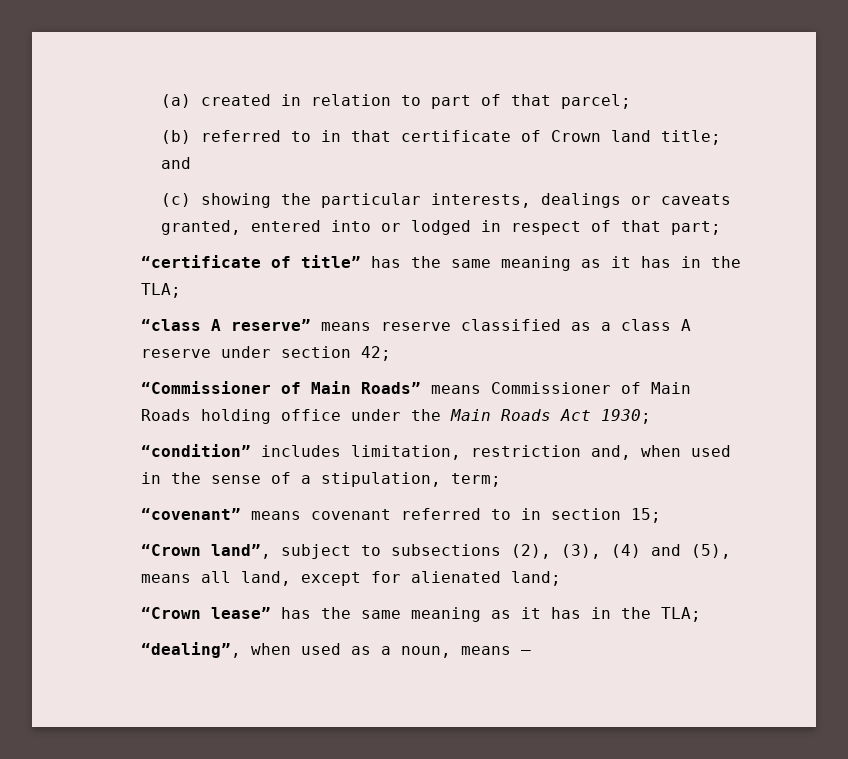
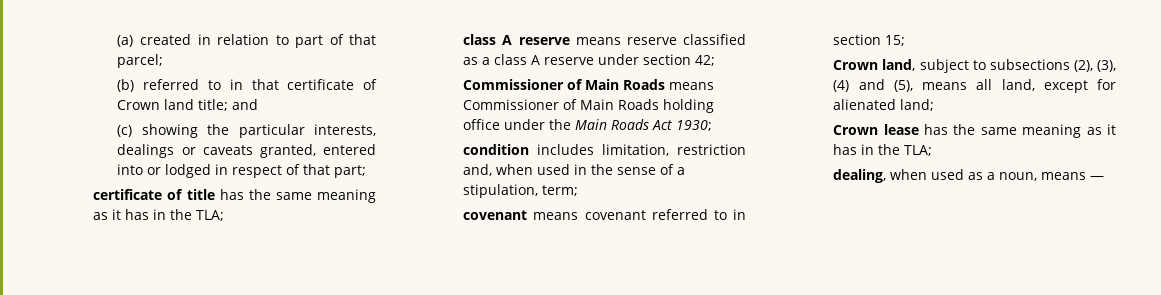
[140,255,361,268] “certificate of title” -> [93,189,215,200] certificate of title
[140,319,311,331] “class A reserve” -> [463,34,570,45] class A reserve
[140,381,421,394] “Commissioner of Main Roads” -> [463,79,666,90] Commissioner of Main Roads
[140,444,251,457] “condition” -> [463,144,530,155] condition
[140,508,241,520] “covenant” -> [463,210,528,220] covenant
[140,544,271,559] “Crown land”, -> [833,59,916,71] Crown land,
[140,607,271,619] “Crown lease” -> [833,124,919,135] Crown lease
[140,642,241,658] “dealing”, -> [833,169,887,183] dealing,

